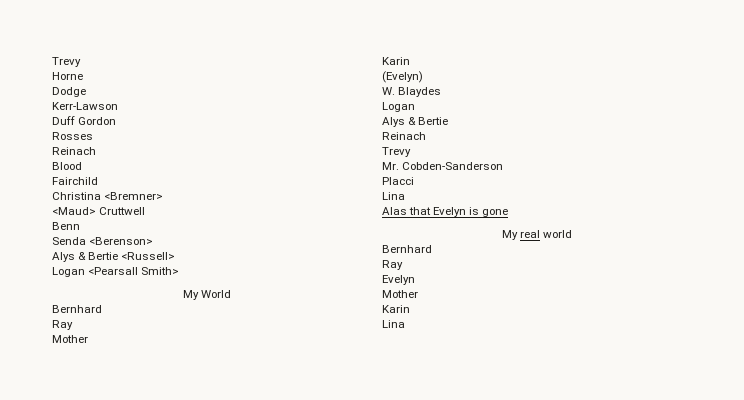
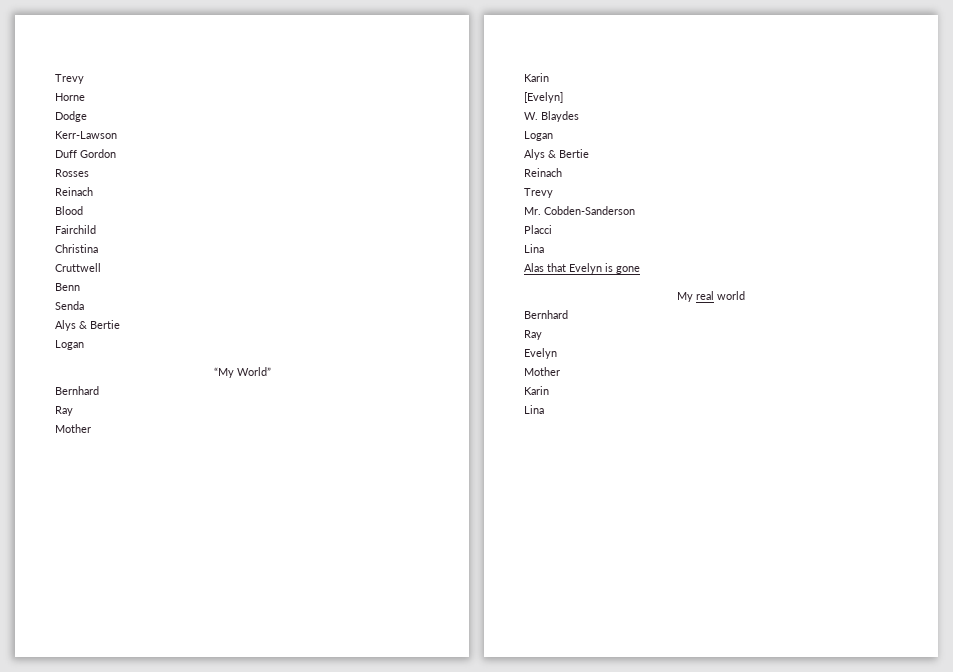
[104,192,164,200] [52,207,96,215] <Bremner> // <Maud> -> (98, 248) //
[89,237,154,245] [52,252,176,262] [52,267,180,277] [182,290,232,300] <Berenson> // Alys & Bertie <Russell> // Logan <Pearsall Smith> // My World -> [55,320,120,331] [55,340,84,350] [213,367,271,378] // Alys & Bertie // Logan // “My World”
[382,71,423,83] (Evelyn) -> [524,92,563,103] [Evelyn]

